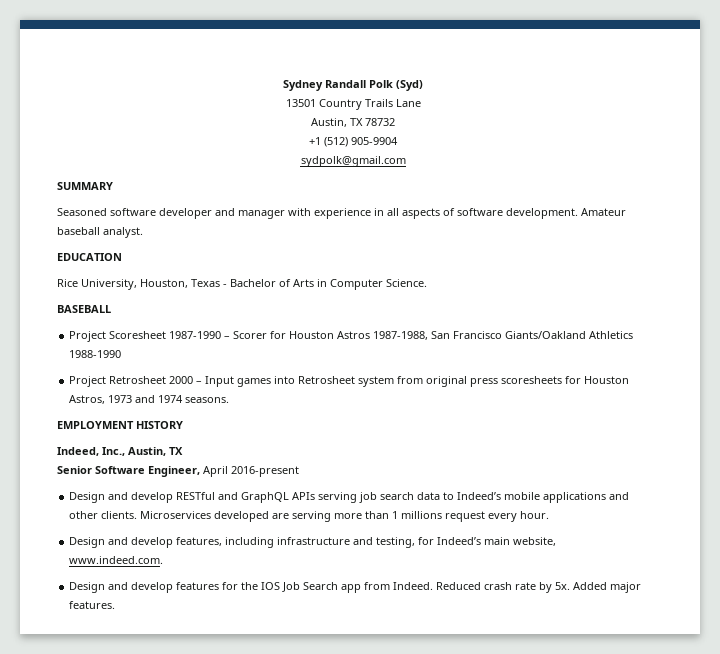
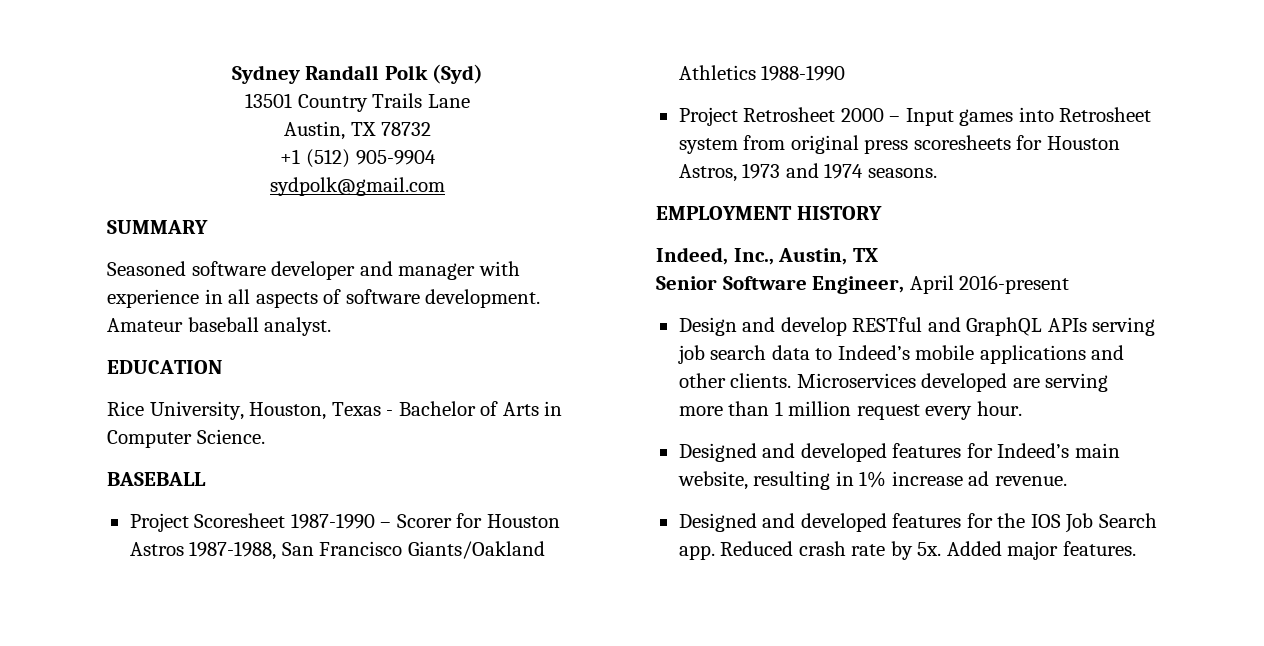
[401,511,443,519] millions -> [788,401,852,416] million
[69,537,557,548] [69,556,164,564] [69,582,174,593] Design and develop features, including infrastructure and testing, for Indeed’s main website, www.indeed.com. // Design and develop -> [678,443,1120,462] [677,471,1067,490] [678,513,887,532] Designed and developed features for Indeed’s main website, resulting in 1% increase ad revenue. // Designed and developed
[341,582,434,593] app from Indeed. -> [678,545,715,560] app.

